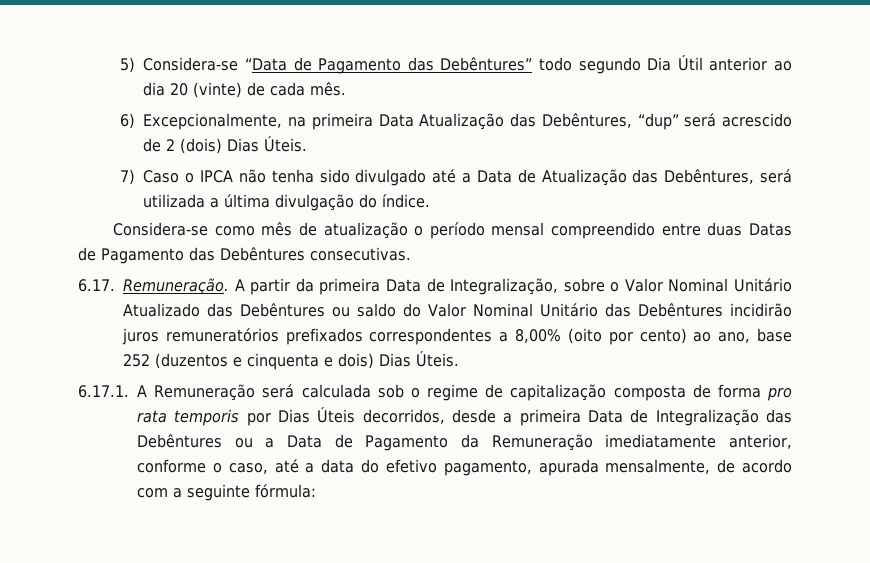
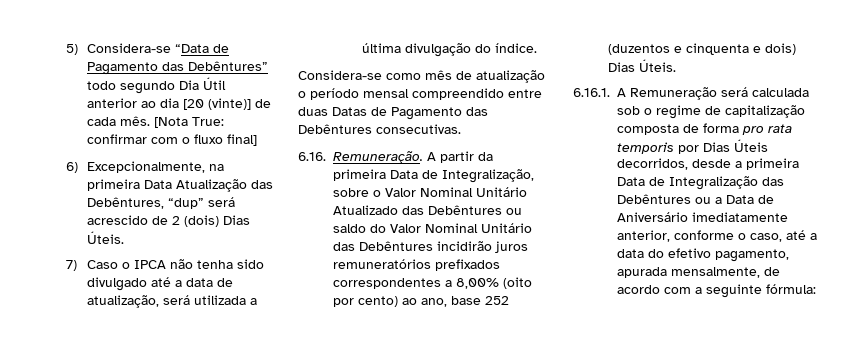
[170,82,243,98] 20 (vinte) -> [183,98,252,110] [20 (vinte)]
(347, 89) none -> [154,117,225,128] [87,134,258,146] [Nota True: confirmar com o fluxo final]
[476,169,755,186] Data de Atualização das Debêntures, -> [186,278,234,287] [87,295,160,308] data de atualização,
[78,279,115,292] 6.17. -> [298,152,326,161] 6.16.
[78,385,129,398] 6.17.1. -> [573,88,610,97] 6.16.1.
[365,434,593,451] Pagamento da Remuneração -> [617,212,688,222] Aniversário

